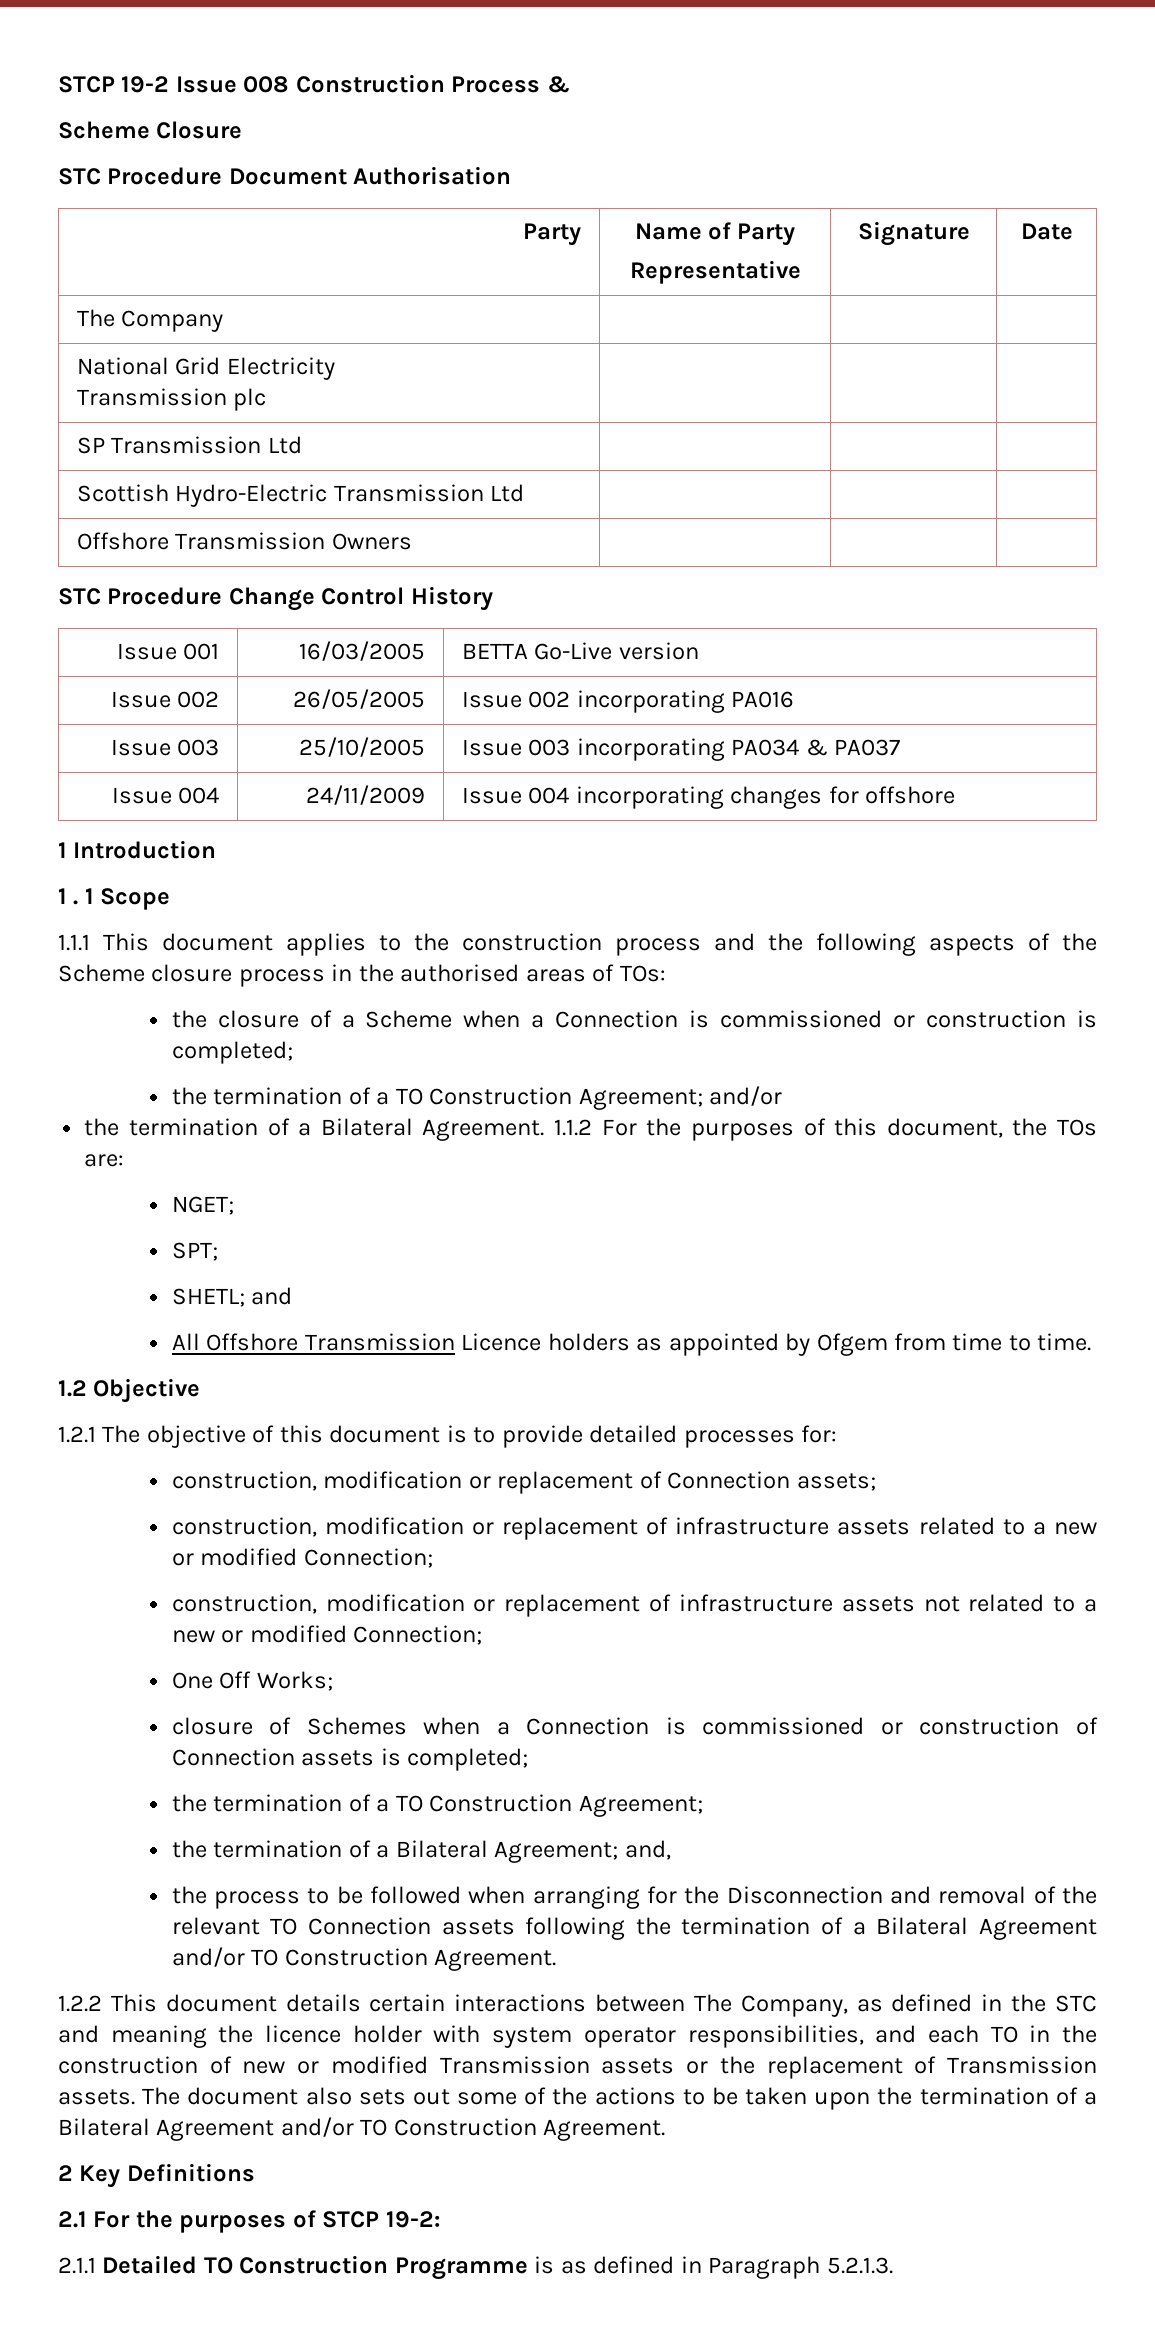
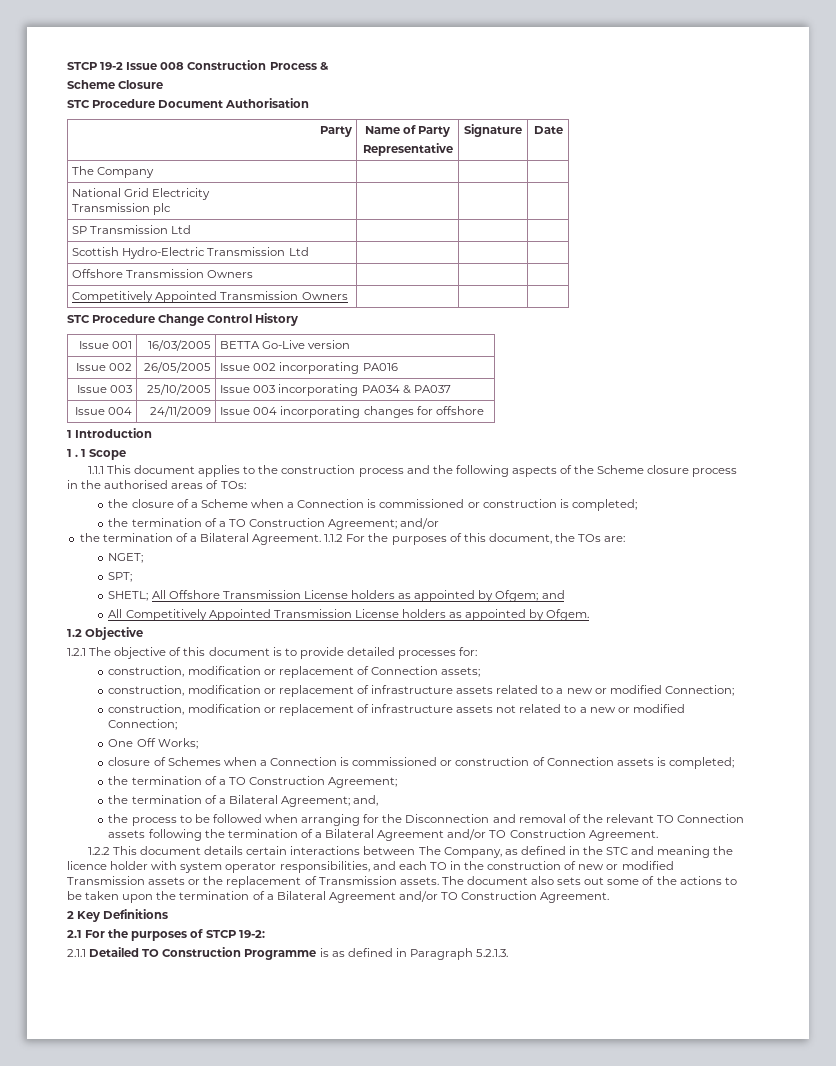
(412, 541) none -> [72,291,348,303] // Competitively Appointed Transmission Owners | | |
[251,1287,293,1305] and // -> (149, 596) none
[461,1333,1092,1356] Licence holders as appointed by Ofgem from time to time. -> [303,590,565,602] [108,609,590,621] License holders as appointed by Ofgem; and // All Competitively Appointed Transmission License holders as appointed by Ofgem.

